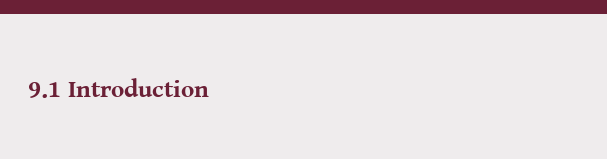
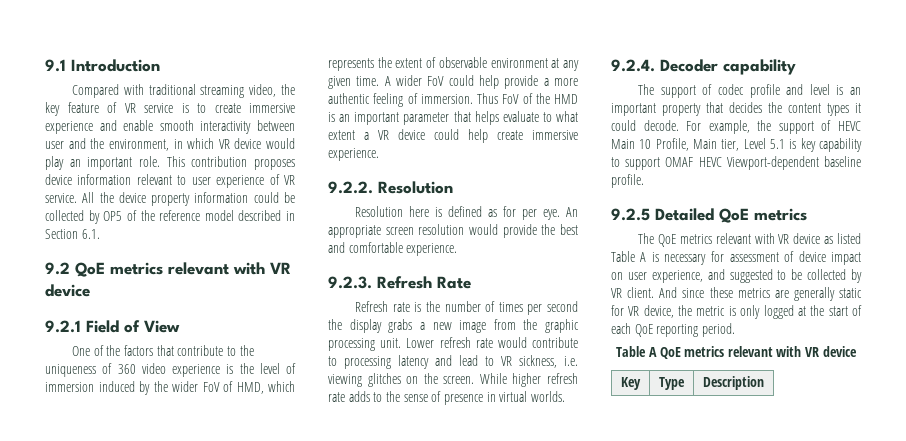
(209, 87) none -> [72,84,296,98] [45,102,295,116] [45,120,295,134] [45,138,295,151] [45,156,295,170] [45,174,295,188] [45,192,295,206] [45,210,295,224] [45,229,100,239] [45,262,291,277] [45,284,90,297] [45,320,180,333] [72,345,254,356] [45,363,296,377] [45,381,295,395] [328,57,579,71] [328,75,578,89] [328,93,578,107] [328,111,578,125] [328,129,578,143] [328,148,379,161] [328,181,453,194] [355,206,579,220] [328,224,578,238] [328,242,458,256] [328,276,471,289] [355,301,578,315] [328,319,579,333] [328,337,578,351] [328,355,578,369] [328,373,578,387] [328,391,565,405] [611,59,796,75] [638,84,861,98] [611,102,861,116] [611,120,861,134] [611,138,862,152] [611,156,861,170] [611,174,644,188] [611,208,807,223] [638,233,861,247] [611,251,861,265] [611,269,862,283] [611,287,862,301] [611,305,862,319] [611,323,735,337] [616,346,857,359] [621,377,641,390] [659,377,685,390] [703,376,764,390] // Compared with traditional streaming video, the key feature of VR service is to create immersive experience and enable smooth interactivity between user and the environment, in which VR device would play an important role. This contribution proposes device information relevant to user experience of VR service. All the device property information could be collected by OP5 of the reference model described in Section 6.1. // 9.2 QoE metrics relevant with VR device // 9.2.1 Field of View // One of the factors that contribute to the uniqueness of 360 video experience is the level of immersion induced by the wider FoV of HMD, which represents the extent of observable environment at any given time. A wider FoV could help provide a more authentic feeling of immersion. Thus FoV of the HMD is an important parameter that helps evaluate to what extent a VR device could help create immersive experience. // 9.2.2. Resolution // Resolution here is defined as for per eye. An appropriate screen resolution would provide the best and comfortable experience. // 9.2.3. Refresh Rate // Refresh rate is the number of times per second the display grabs a new image from the graphic processing unit. Lower refresh rate would contribute to processing latency and lead to VR sickness, i.e. viewing glitches on the screen. While higher refresh rate adds to the sense of presence in virtual worlds. // 9.2.4. Decoder capability // The support of codec profile and level is an important property that decides the content types it could decode. For example, the support of HEVC Main 10 Profile, Main tier, Level 5.1 is key capability to support OMAF HEVC Viewport-dependent baseline profile. // 9.2.5 Detailed QoE metrics // The QoE metrics relevant with VR device as listed Table A is necessary for assessment of device impact on user experience, and suggested to be collected by VR client. And since these metrics are generally static for VR device, the metric is only logged at the start of each QoE reporting period. // Table A QoE metrics relevant with VR device // Key | Type | Description

